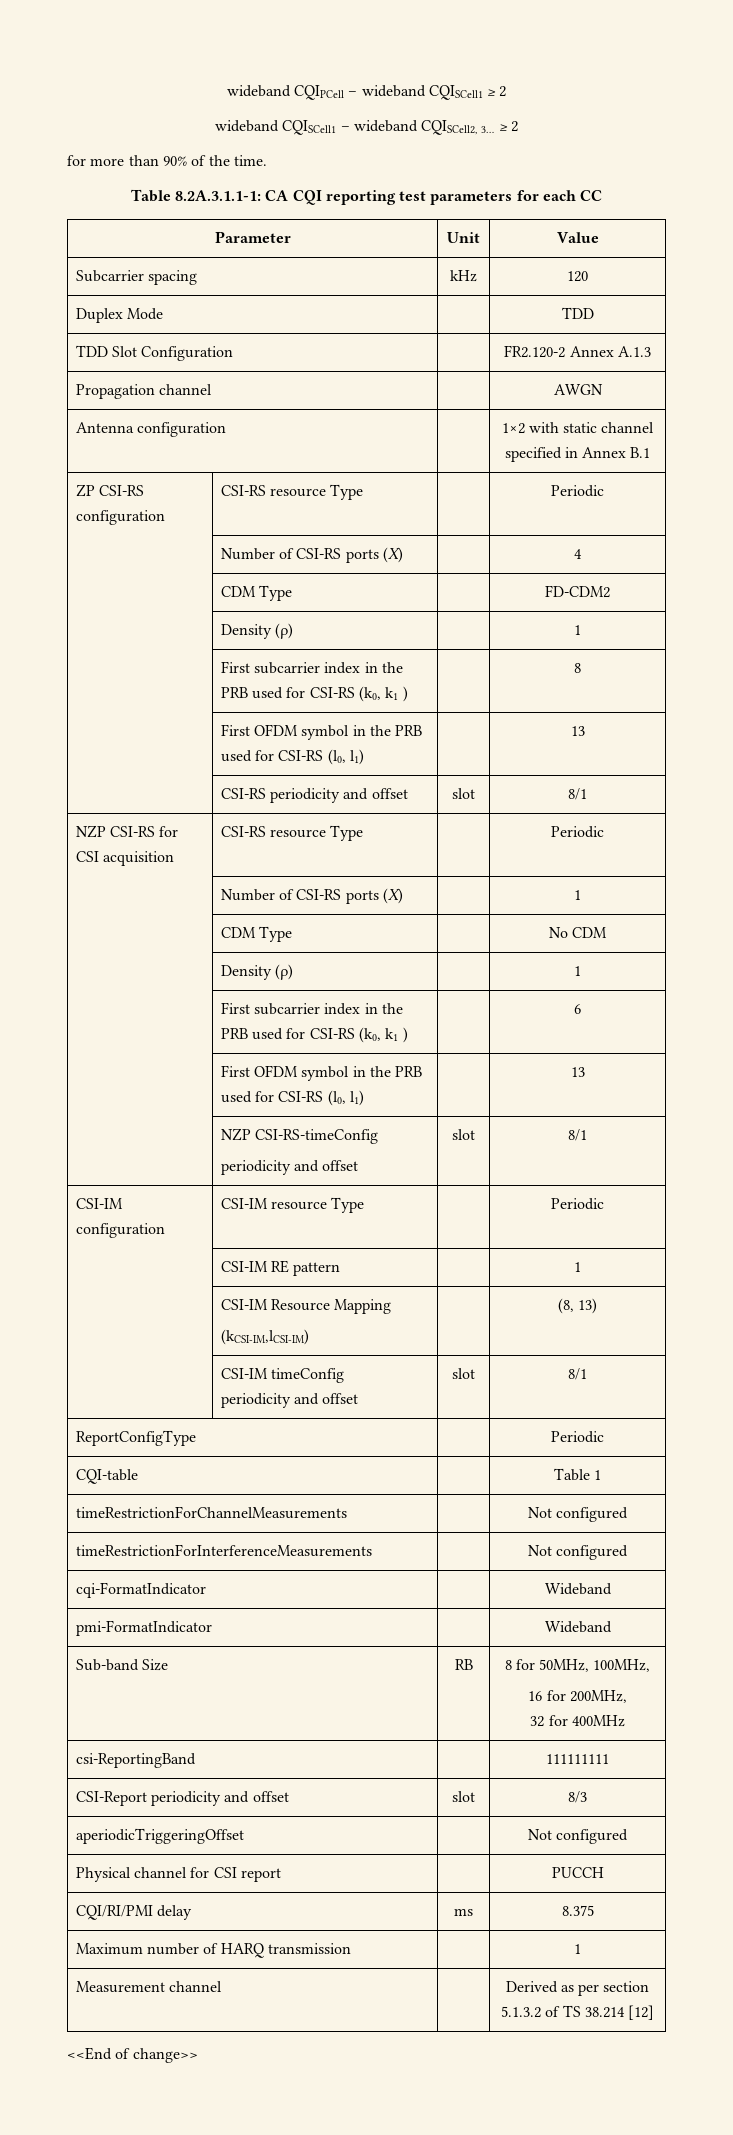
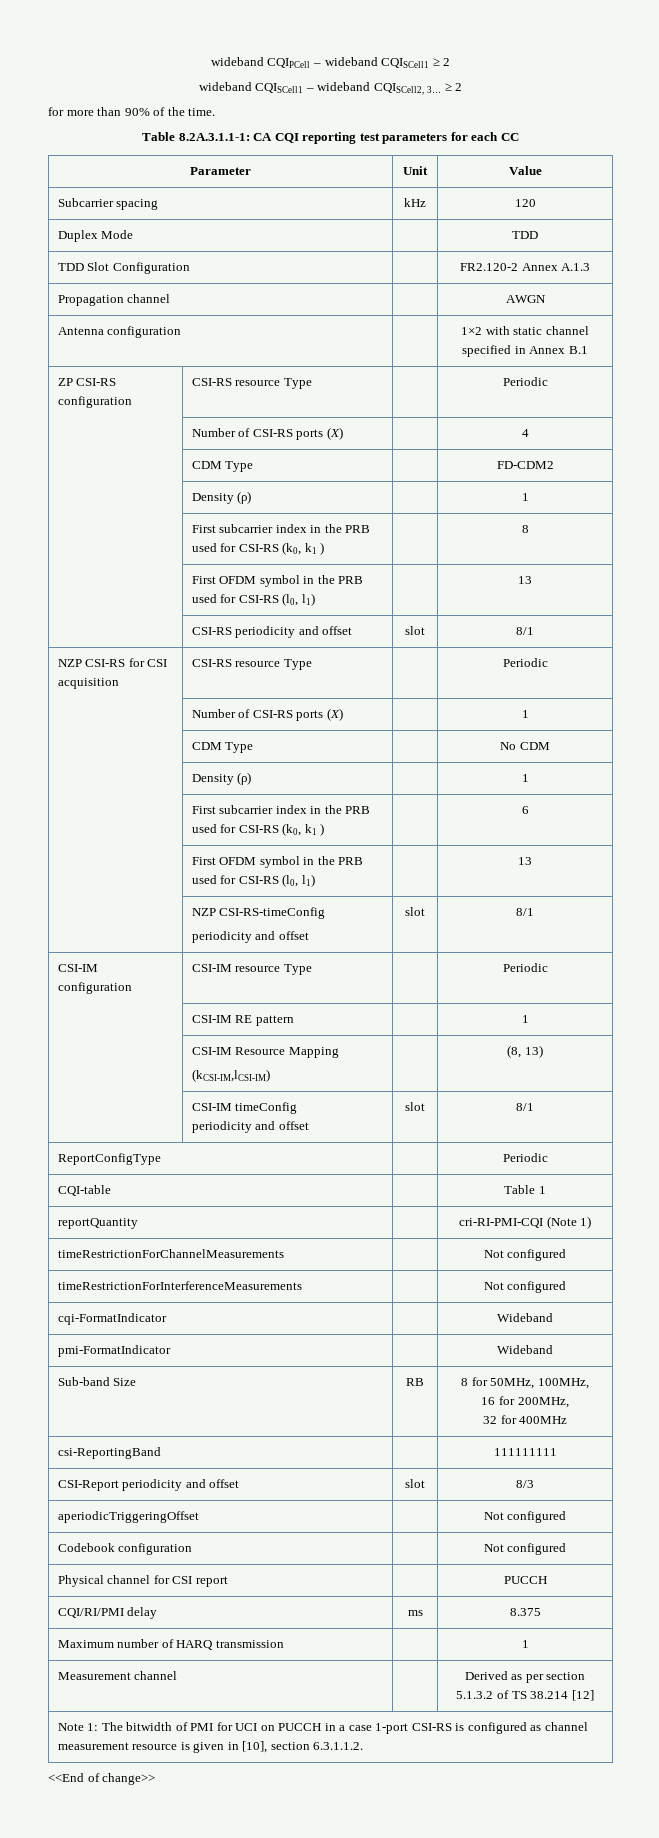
(602, 1475) none -> [57,1218,138,1229] [458,1216,592,1229] // reportQuantity | | cri-RI-PMI-CQI (Note 1)
(629, 1836) none -> [57,1543,193,1555] [483,1543,567,1555] // Codebook configuration | | Not configured
(655, 2012) none -> [57,1722,588,1734] [57,1741,364,1753] // Note 1: The bitwidth of PMI for UCI on PUCCH in a case 1-port CSI-RS is configured as channel measurement resource is given in [10], section 6.3.1.1.2.

